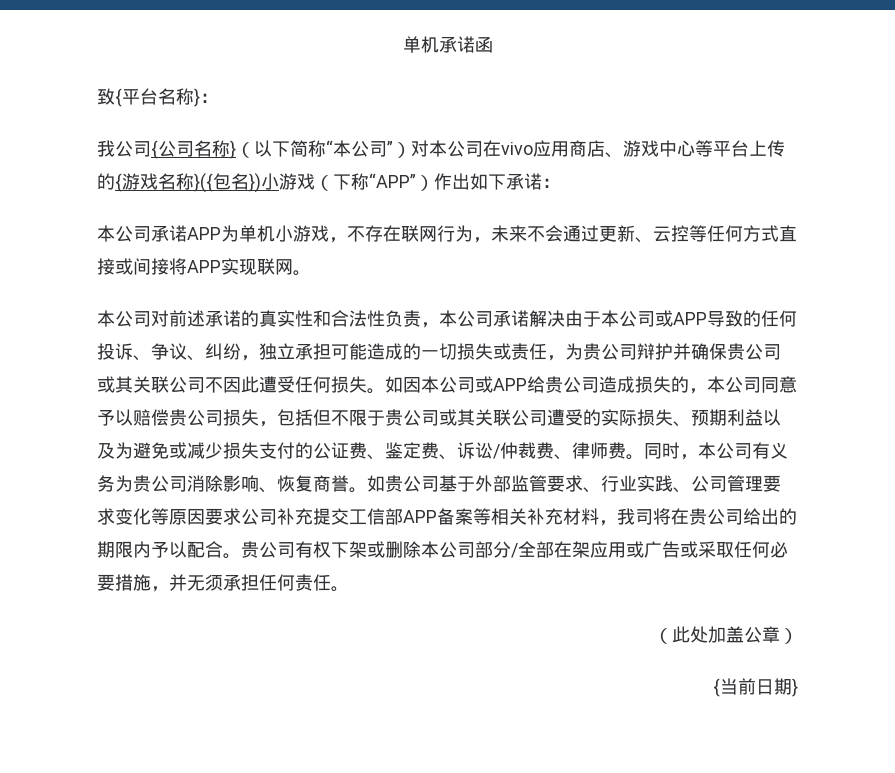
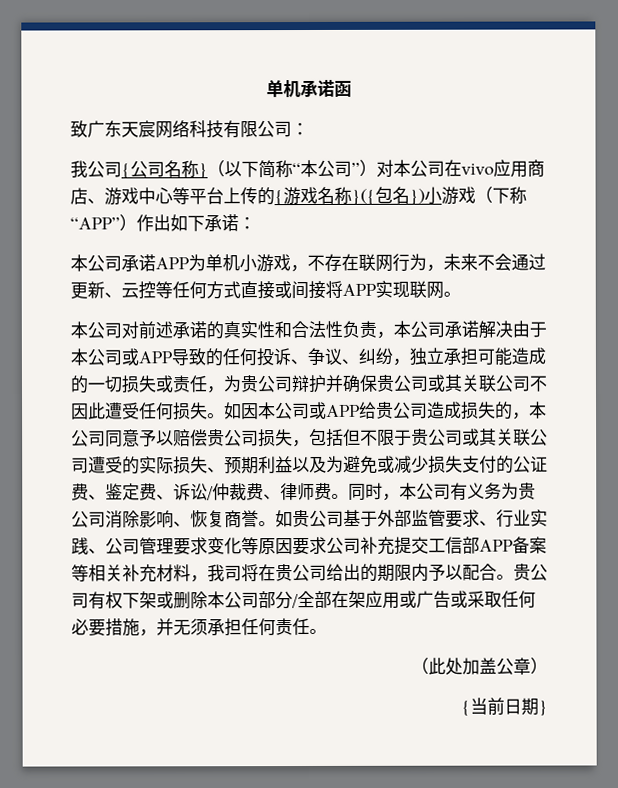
[115,88,200,107] {平台名称} -> [87,120,292,139] 广东天宸网络科技有限公司

